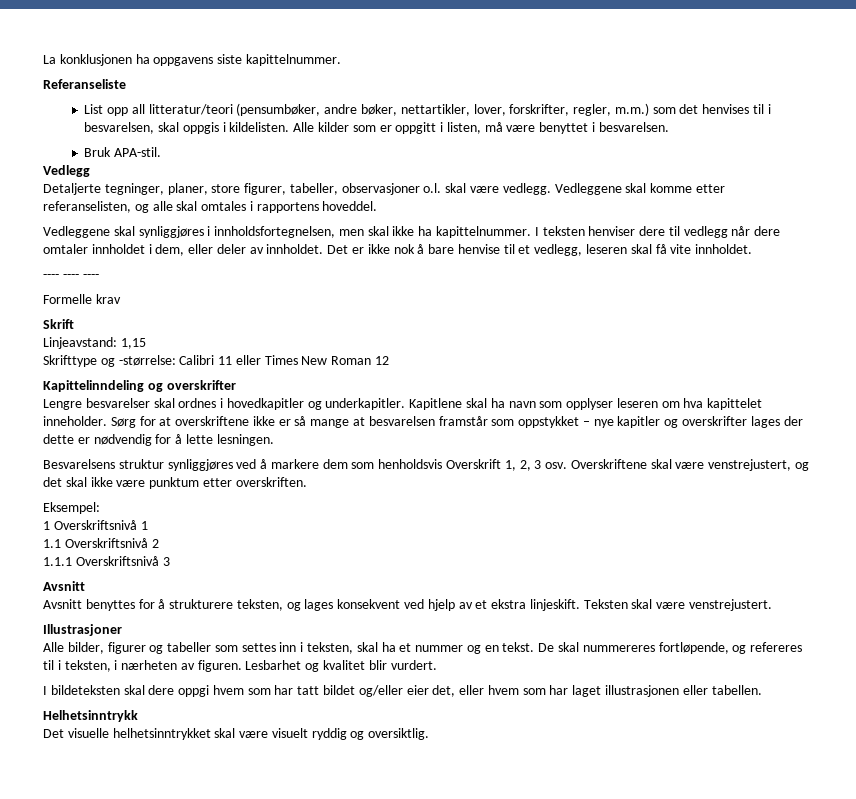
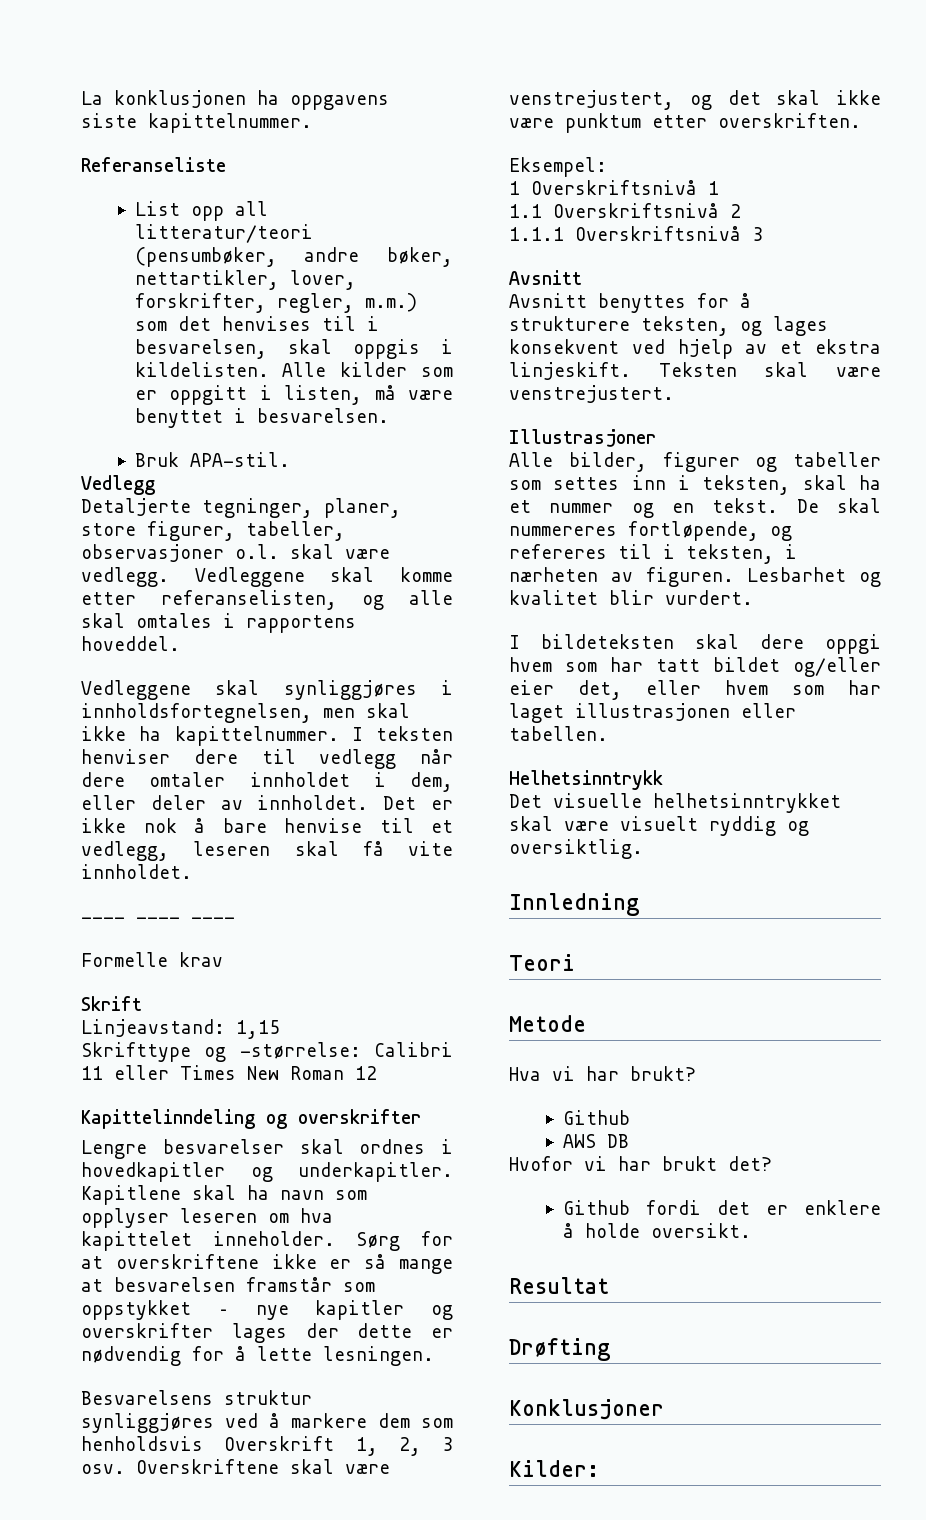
(430, 734) none -> [509,893,639,916] [509,954,575,971] [509,1015,586,1032] [509,1066,696,1081] [562,1110,630,1125] [562,1134,629,1148] [509,1156,772,1171] [562,1200,881,1215] [562,1223,751,1238] [509,1277,609,1294] [509,1338,610,1361] [509,1399,664,1420] [509,1460,599,1477] // Innledning // Teori // Metode // Hva vi har brukt? // Github // AWS DB // Hvofor vi har brukt det? // Github fordi det er enklere å holde oversikt. // Resultat // Drøfting // Konklusjoner // Kilder:

